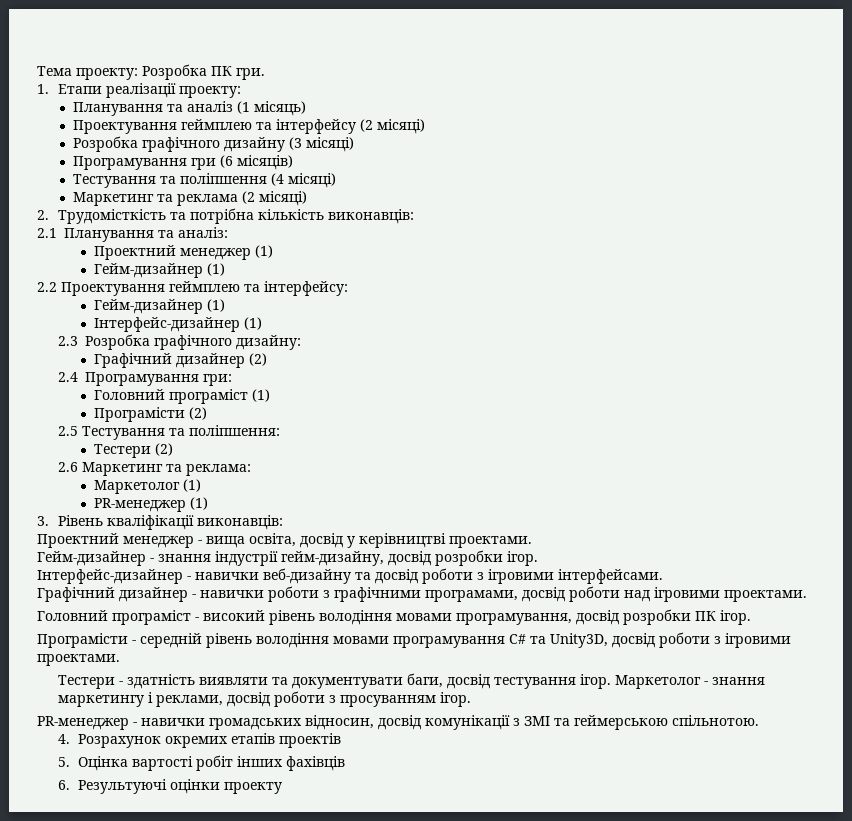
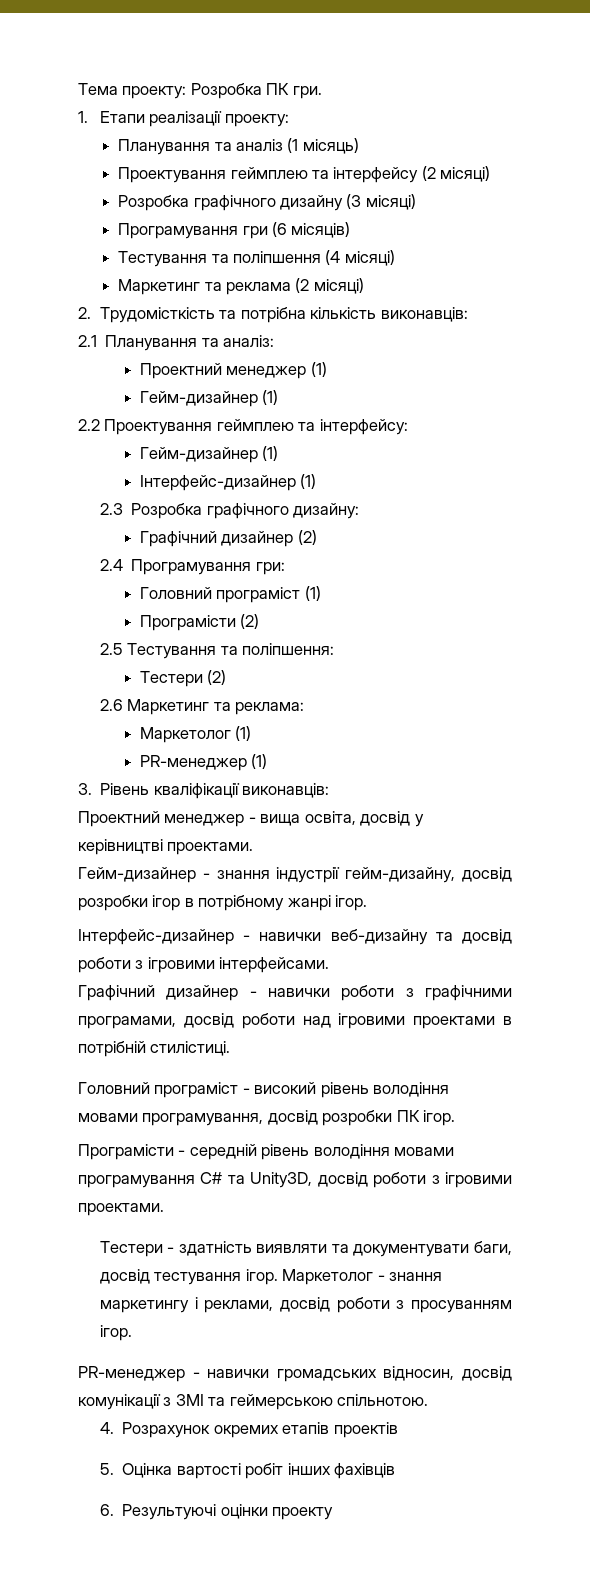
(503, 558) none -> [152,895,331,911] ігор в потрібному жанрі
[724,590,807,602] проектами. -> [413,1016,512,1029] [78,1041,231,1057] проектами в потрібній стилістиці.

